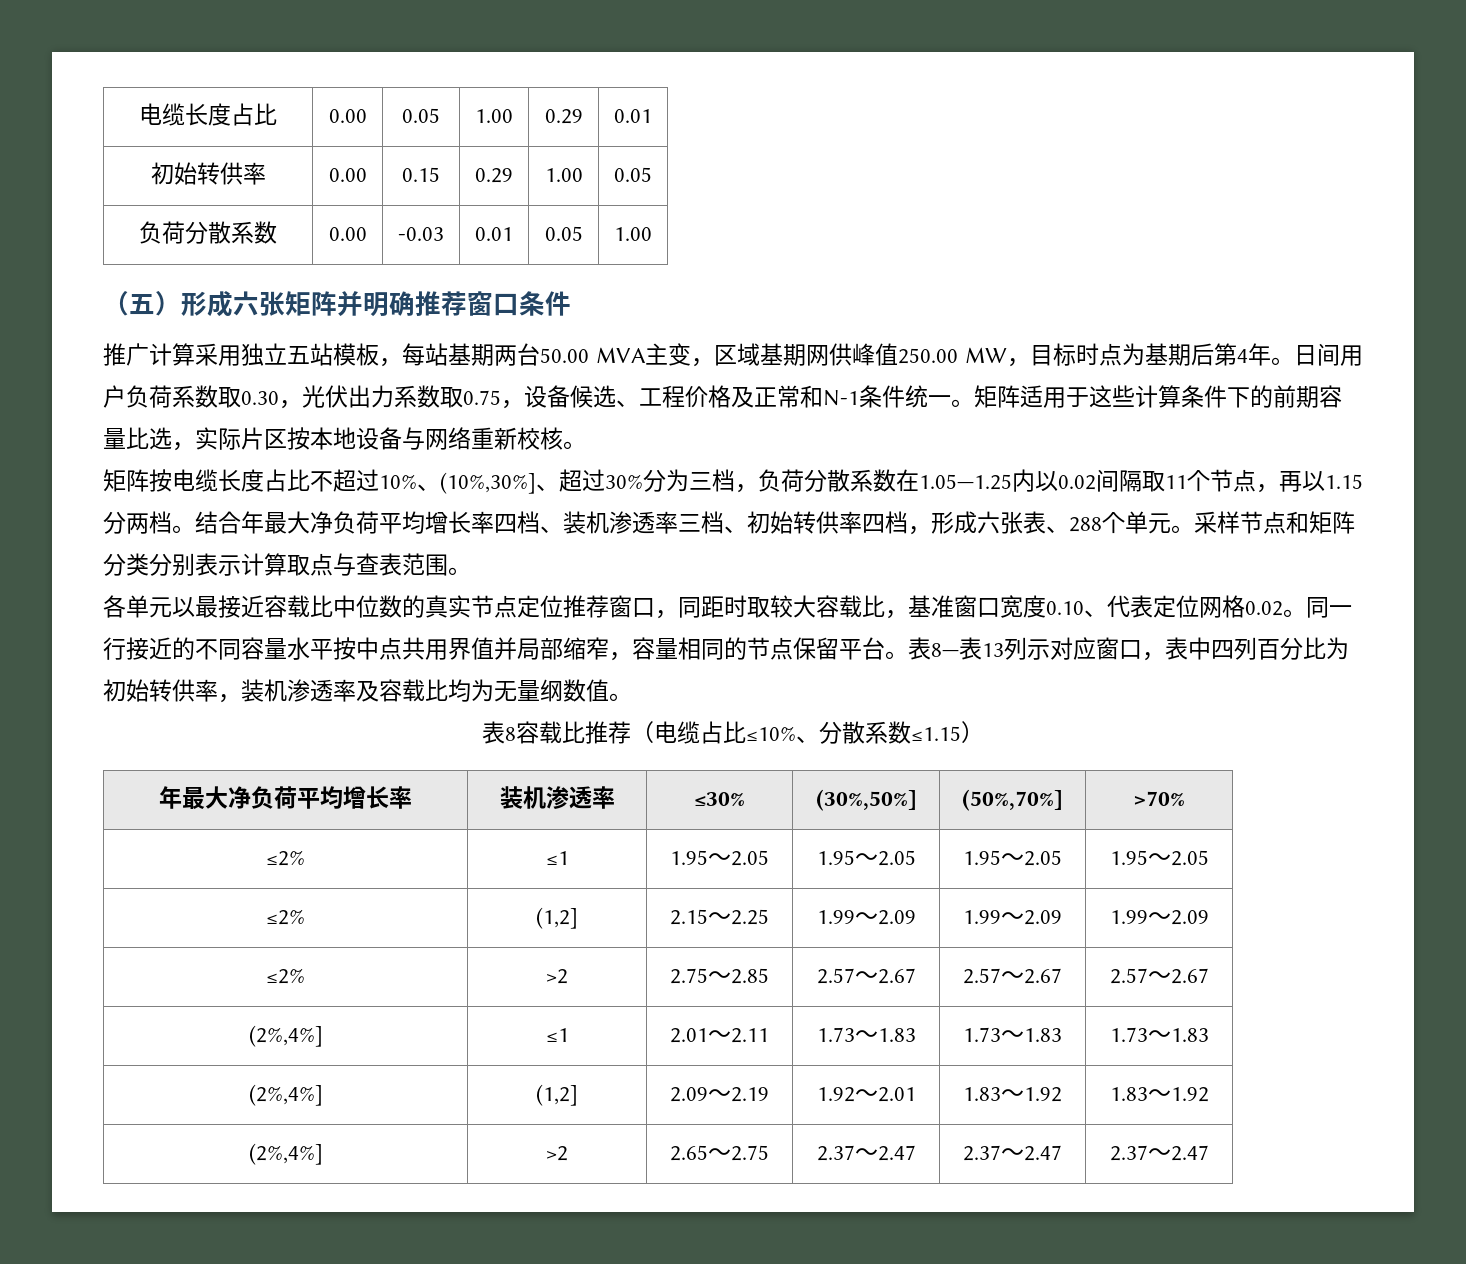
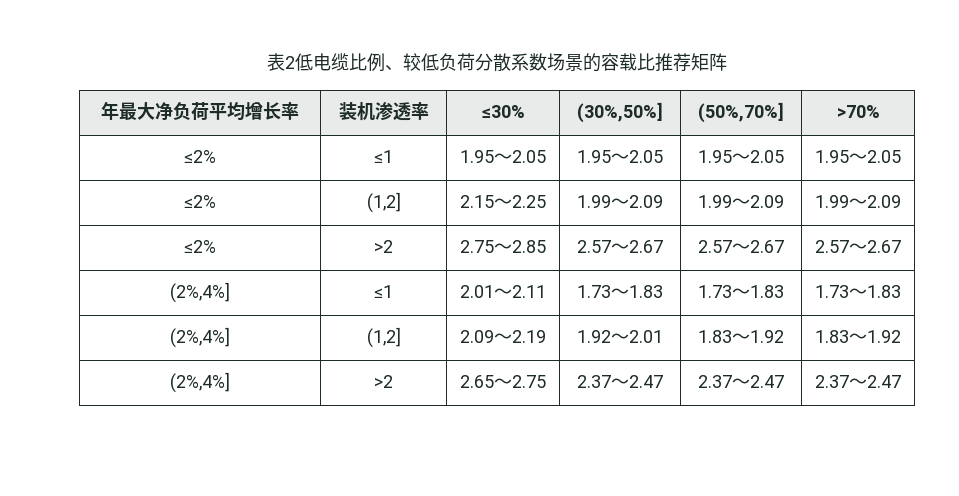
[139,103,277,126] [328,109,367,123] [402,108,440,123] [475,109,513,123] [544,109,583,124] [614,109,652,123] [150,162,266,185] [328,168,367,182] [402,167,440,182] [475,168,513,183] [544,168,583,182] [614,167,652,182] [139,221,277,244] [328,227,367,241] [398,227,444,241] [475,227,513,241] [544,226,583,241] [614,227,652,241] [103,291,571,317] [103,343,1363,367] [103,385,1342,409] [103,427,586,451] [103,469,1363,494] [103,511,1355,535] [103,553,471,576] [103,595,1352,619] [103,637,1349,661] [103,679,632,703] [482,721,984,744] 电缆长度占比 | 0.00 | 0.05 | 1.00 | 0.29 | 0.01 // 初始转供率 | 0.00 | 0.15 | 0.29 | 1.00 | 0.05 // 负荷分散系数 | 0.00 | -0.03 | 0.01 | 0.05 | 1.00 // （五）形成六张矩阵并明确推荐窗口条件 // 推广计算采用独立五站模板，每站基期两台50.00 MVA主变，区域基期网供峰值250.00 MW，目标时点为基期后第4年。日间用户负荷系数取0.30，光伏出力系数取0.75，设备候选、工程价格及正常和N-1条件统一。矩阵适用于这些计算条件下的前期容量比选，实际片区按本地设备与网络重新校核。 // 矩阵按电缆长度占比不超过10%、(10%,30%]、超过30%分为三档，负荷分散系数在1.05—1.25内以0.02间隔取11个节点，再以1.15分两档。结合年最大净负荷平均增长率四档、装机渗透率三档、初始转供率四档，形成六张表、288个单元。采样节点和矩阵分类分别表示计算取点与查表范围。 // 各单元以最接近容载比中位数的真实节点定位推荐窗口，同距时取较大容载比，基准窗口宽度0.10、代表定位网格0.02。同一行接近的不同容量水平按中点共用界值并局部缩窄，容量相同的节点保留平台。表8—表13列示对应窗口，表中四列百分比为初始转供率，装机渗透率及容载比均为无量纲数值。 // 表8容载比推荐（电缆占比≤10%、分散系数≤1.15） -> [267,53,727,72] 表2低电缆比例、较低负荷分散系数场景的容载比推荐矩阵

